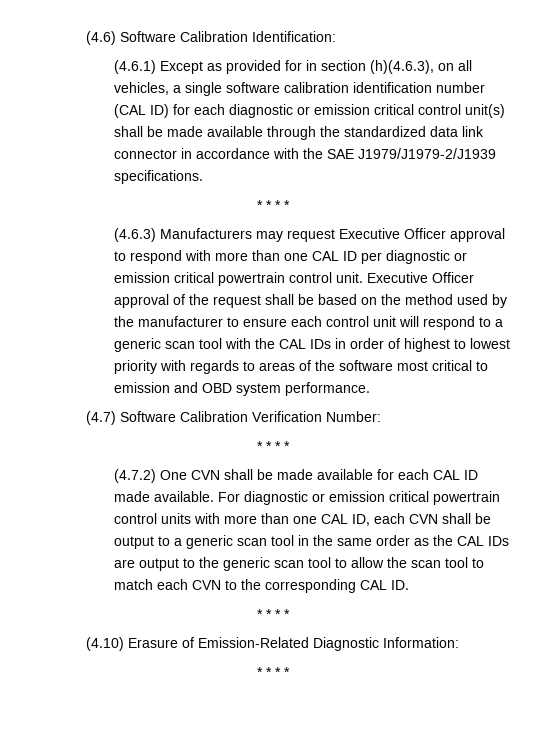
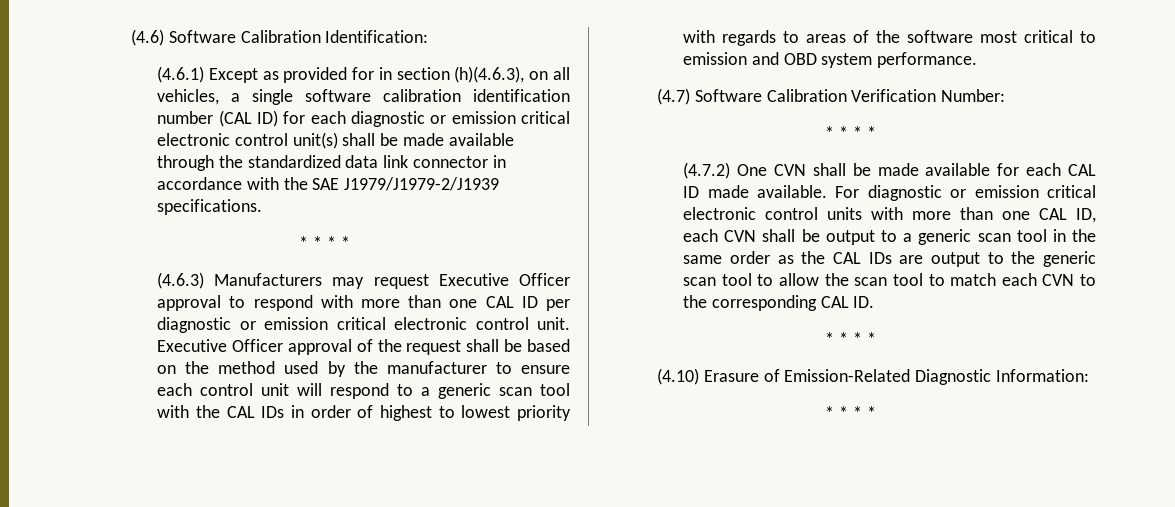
(414, 109) none -> [157,133,231,146] electronic
[217,272,285,286] powertrain -> [394,317,468,330] electronic
[432,491,500,505] powertrain -> [683,207,757,220] electronic

